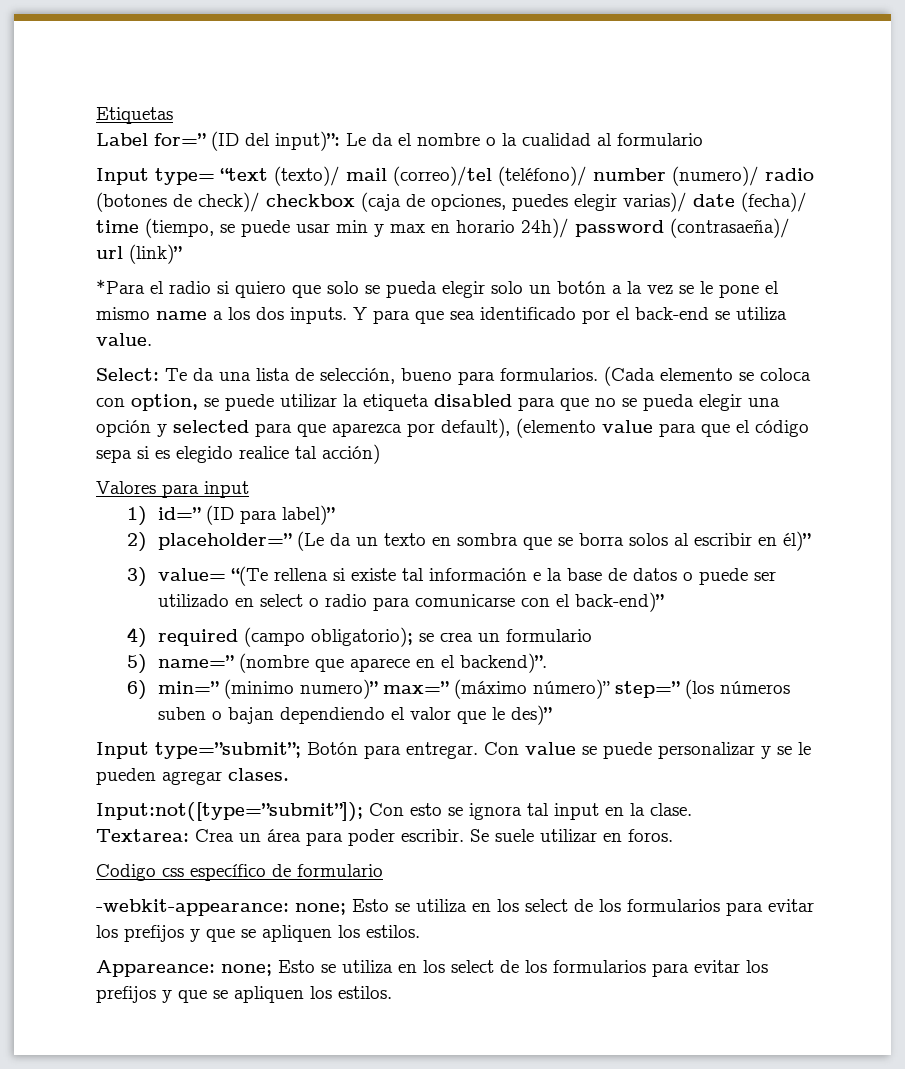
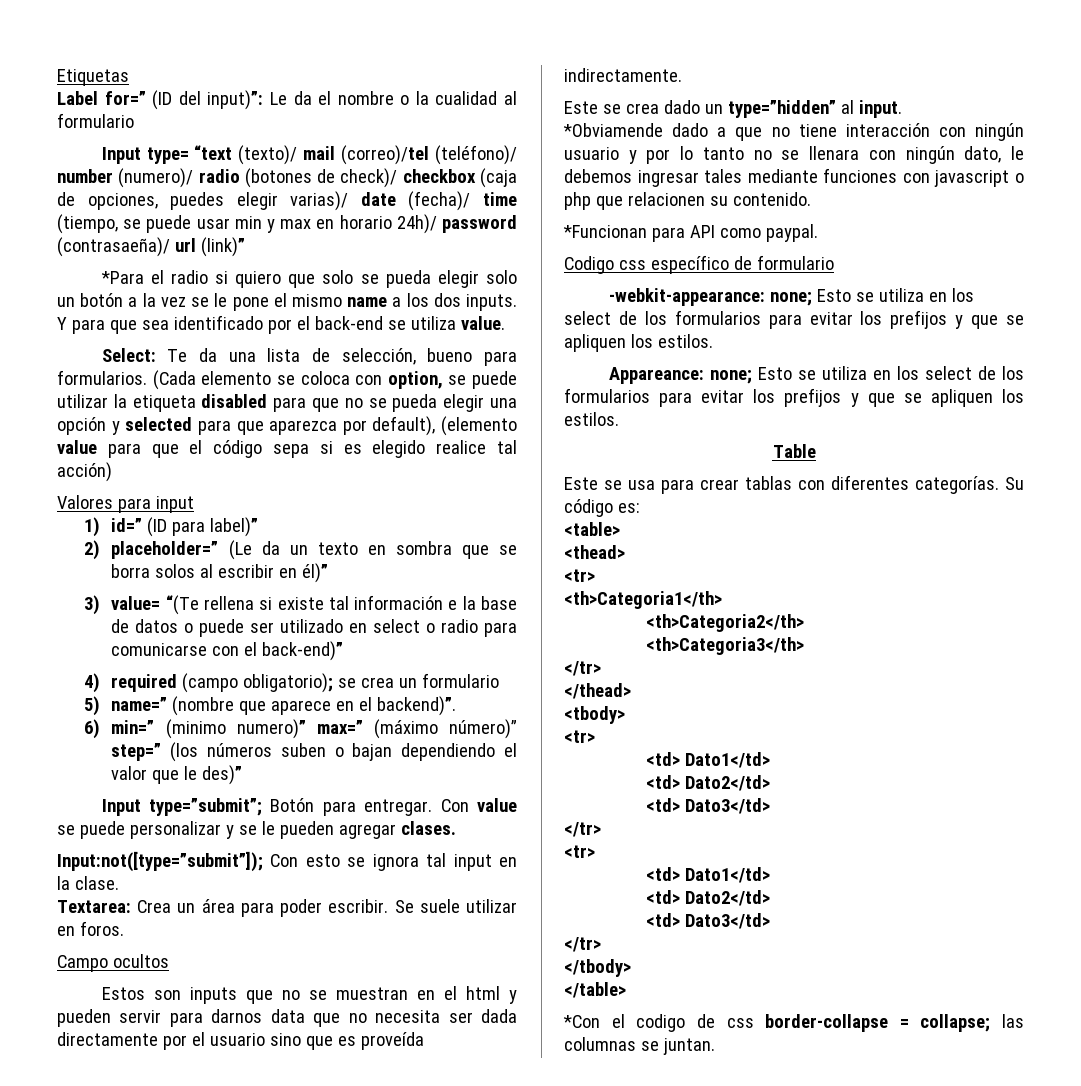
(673, 835) none -> [57,954,169,972] [101,986,517,1004] [57,1009,517,1027] [57,1032,424,1050] [564,68,682,82] [564,100,902,118] [563,123,1024,141] [564,146,1024,164] [564,168,1024,187] [564,192,811,210] [563,224,818,242] // Campo ocultos // Estos son inputs que no se muestran en el html y pueden servir para darnos data que no necesita ser dada directamente por el usuario sino que es proveída indirectamente. // Este se crea dado un type=”hidden” al input. // *Obviamende dado a que no tiene interacción con ningún usuario y por lo tanto no se llenara con ningún dato, le debemos ingresar tales mediante funciones con javascript o php que relacionen su contenido. // *Funcionan para API como paypal.
(392, 992) none -> [772,444,816,458] [564,475,1024,494] [564,499,640,517] [564,522,620,536] [564,545,625,559] [564,569,595,582] [564,591,722,609] [645,614,804,632] [645,637,804,655] [564,661,601,676] [564,683,631,699] [564,706,625,724] [564,730,595,743] [645,752,770,768] [645,775,770,791] [645,798,770,814] [564,822,601,837] [564,845,595,858] [645,867,770,883] [645,890,770,906] [645,913,770,929] [564,937,601,952] [564,959,631,977] [564,982,626,998] [563,1014,1024,1032] [564,1037,715,1055] // Table // Este se usa para crear tablas con diferentes categorías. Su código es: // <table> // <thead> // <tr> // <th>Categoria1</th> // <th>Categoria2</th> // <th>Categoria3</th> // </tr> // </thead> // <tbody> // <tr> // <td> Dato1</td> // <td> Dato2</td> // <td> Dato3</td> // </tr> // <tr> // <td> Dato1</td> // <td> Dato2</td> // <td> Dato3</td> // </tr> // </tbody> // </table> // *Con el codigo de css border-collapse = collapse; las columnas se juntan.

